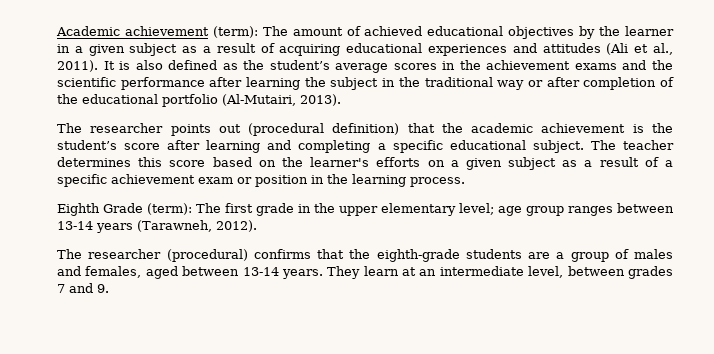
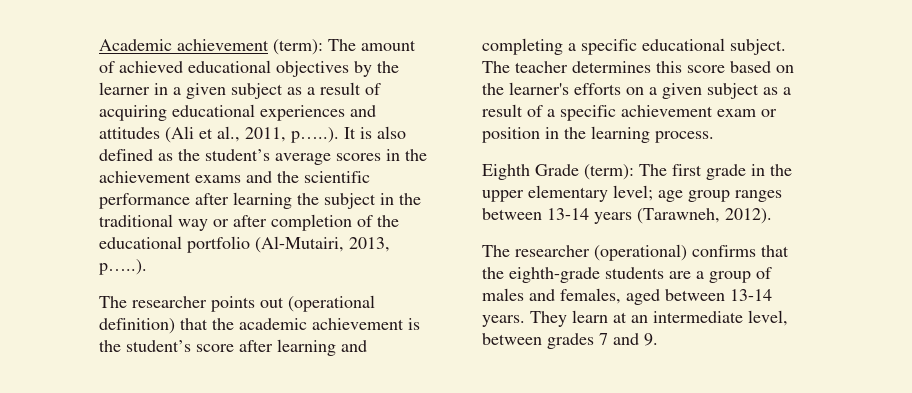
[57,60,98,72] 2011). -> [245,127,339,143] 2011, p…..).
[300,94,341,106] 2013). -> [349,237,390,252] [99,259,147,275] 2013, p…..).
[248,123,325,136] (procedural -> [288,295,375,312] (operational
[166,249,248,262] (procedural) -> [594,244,687,261] (operational)

